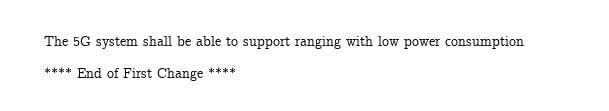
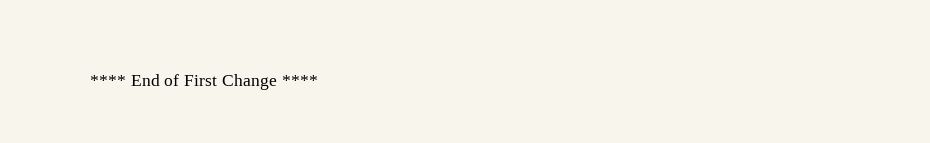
[44,36,524,49] The 5G system shall be able to support ranging with low power consumption // -> (90, 80) none

